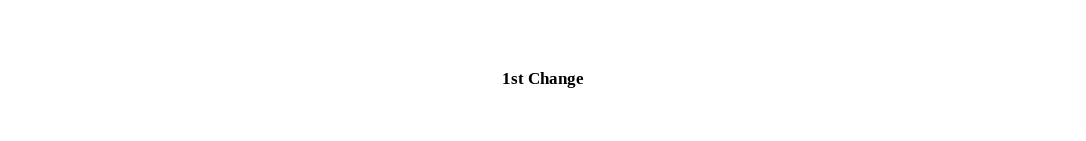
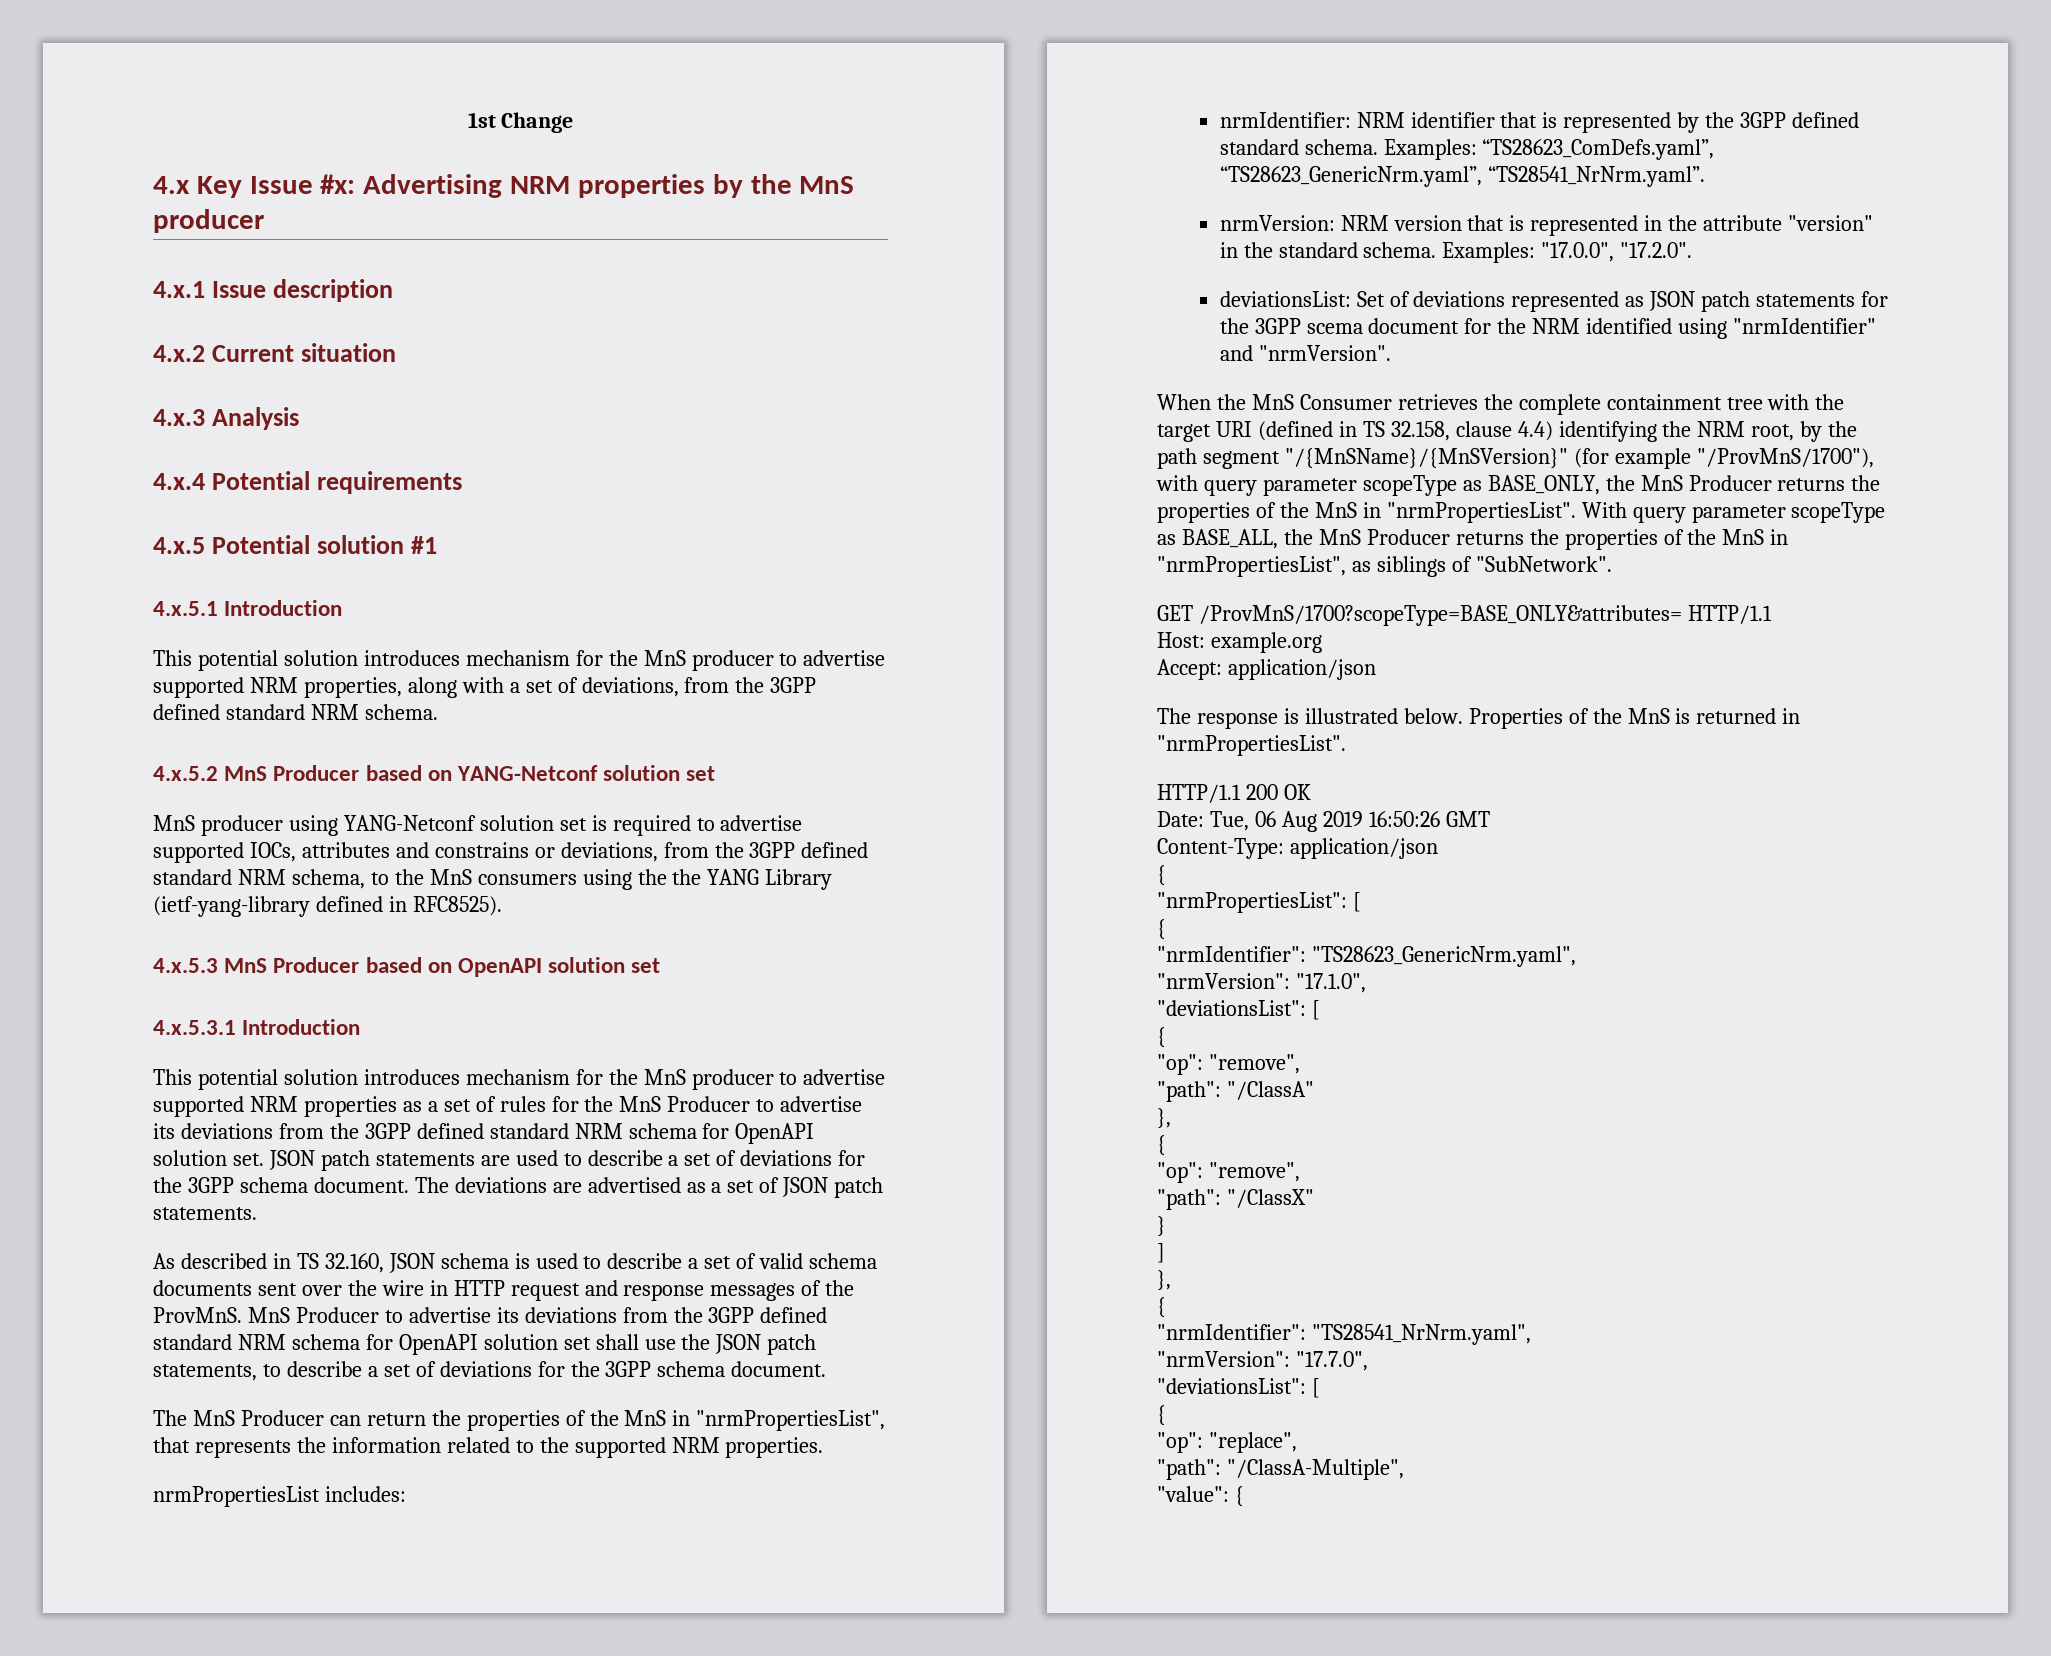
(585, 80) none -> [153,174,855,198] [153,209,264,233] [153,279,394,302] [153,343,397,362] [153,407,300,430] [153,471,463,494] [153,535,438,554] [153,600,343,616] [153,650,886,671] [153,677,817,698] [153,704,438,720] [153,765,716,781] [153,815,803,836] [153,842,869,863] [153,869,833,890] [153,896,502,917] [153,957,661,977] [153,1019,361,1035] [153,1069,886,1090] [153,1096,863,1117] [153,1123,815,1144] [153,1150,866,1171] [153,1177,884,1198] [153,1207,257,1220] [153,1253,878,1273] [153,1280,855,1301] [153,1307,828,1323] [153,1334,817,1355] [153,1361,827,1381] [153,1410,886,1431] [153,1437,824,1458] [153,1486,406,1507] [1219,112,1860,133] [1219,139,1715,160] [1219,166,1705,187] [1219,215,1874,236] [1219,242,1693,263] [1219,291,1889,312] [1219,318,1877,339] [1219,345,1391,361] [1157,394,1845,415] [1157,421,1858,442] [1157,448,1874,469] [1156,475,1881,496] [1157,502,1886,523] [1157,529,1789,550] [1157,556,1612,577] [1157,605,1772,626] [1157,632,1322,653] [1157,659,1376,680] [1157,708,1801,729] [1157,735,1346,756] [1157,784,1311,803] [1157,811,1490,832] [1157,838,1438,859] [1157,865,1166,886] [1157,892,1361,913] [1157,919,1166,940] [1157,946,1576,967] [1157,973,1366,993] [1157,1000,1320,1020] [1157,1027,1166,1048] [1157,1054,1300,1075] [1157,1081,1314,1102] [1157,1108,1171,1129] [1157,1135,1166,1156] [1157,1162,1300,1183] [1157,1189,1314,1210] [1157,1216,1166,1237] [1157,1243,1165,1263] [1157,1270,1171,1291] [1157,1297,1166,1318] [1157,1324,1531,1345] [1157,1351,1368,1371] [1157,1378,1320,1398] [1157,1405,1166,1426] [1157,1432,1297,1453] [1157,1459,1404,1480] [1157,1486,1244,1507] // 4.x Key Issue #x: Advertising NRM properties by the MnS producer // 4.x.1 Issue description // 4.x.2 Current situation // 4.x.3 Analysis // 4.x.4 Potential requirements // 4.x.5 Potential solution #1 // 4.x.5.1 Introduction // This potential solution introduces mechanism for the MnS producer to advertise supported NRM properties, along with a set of deviations, from the 3GPP defined standard NRM schema. // 4.x.5.2 MnS Producer based on YANG-Netconf solution set // MnS producer using YANG-Netconf solution set is required to advertise supported IOCs, attributes and constrains or deviations, from the 3GPP defined standard NRM schema, to the MnS consumers using the the YANG Library (ietf-yang-library defined in RFC8525). // 4.x.5.3 MnS Producer based on OpenAPI solution set // 4.x.5.3.1 Introduction // This potential solution introduces mechanism for the MnS producer to advertise supported NRM properties as a set of rules for the MnS Producer to advertise its deviations from the 3GPP defined standard NRM schema for OpenAPI solution set. JSON patch statements are used to describe a set of deviations for the 3GPP schema document. The deviations are advertised as a set of JSON patch statements. // As described in TS 32.160, JSON schema is used to describe a set of valid schema documents sent over the wire in HTTP request and response messages of the ProvMnS. MnS Producer to advertise its deviations from the 3GPP defined standard NRM schema for OpenAPI solution set shall use the JSON patch statements, to describe a set of deviations for the 3GPP schema document. // The MnS Producer can return the properties of the MnS in "nrmPropertiesList", that represents the information related to the supported NRM properties. // nrmPropertiesList includes: // nrmIdentifier: NRM identifier that is represented by the 3GPP defined standard schema. Examples: “TS28623_ComDefs.yaml”, “TS28623_GenericNrm.yaml”, “TS28541_NrNrm.yaml”. // nrmVersion: NRM version that is represented in the attribute "version" in the standard schema. Examples: "17.0.0", "17.2.0". // deviationsList: Set of deviations represented as JSON patch statements for the 3GPP scema document for the NRM identified using "nrmIdentifier" and "nrmVersion". // When the MnS Consumer retrieves the complete containment tree with the target URI (defined in TS 32.158, clause 4.4) identifying the NRM root, by the path segment "/{MnSName}/{MnSVersion}" (for example "/ProvMnS/1700"), with query parameter scopeType as BASE_ONLY, the MnS Producer returns the properties of the MnS in "nrmPropertiesList". With query parameter scopeType as BASE_ALL, the MnS Producer returns the properties of the MnS in "nrmPropertiesList", as siblings of "SubNetwork". // GET /ProvMnS/1700?scopeType=BASE_ONLY&attributes= HTTP/1.1 // Host: example.org // Accept: application/json // The response is illustrated below. Properties of the MnS is returned in "nrmPropertiesList". // HTTP/1.1 200 OK // Date: Tue, 06 Aug 2019 16:50:26 GMT // Content-Type: application/json // { // "nrmPropertiesList": [ // { // "nrmIdentifier": "TS28623_GenericNrm.yaml", // "nrmVersion": "17.1.0", // "deviationsList": [ // { // "op": "remove", // "path": "/ClassA" // }, // { // "op": "remove", // "path": "/ClassX" // } // ] // }, // { // "nrmIdentifier": "TS28541_NrNrm.yaml", // "nrmVersion": "17.7.0", // "deviationsList": [ // { // "op": "replace", // "path": "/ClassA-Multiple", // "value": {

